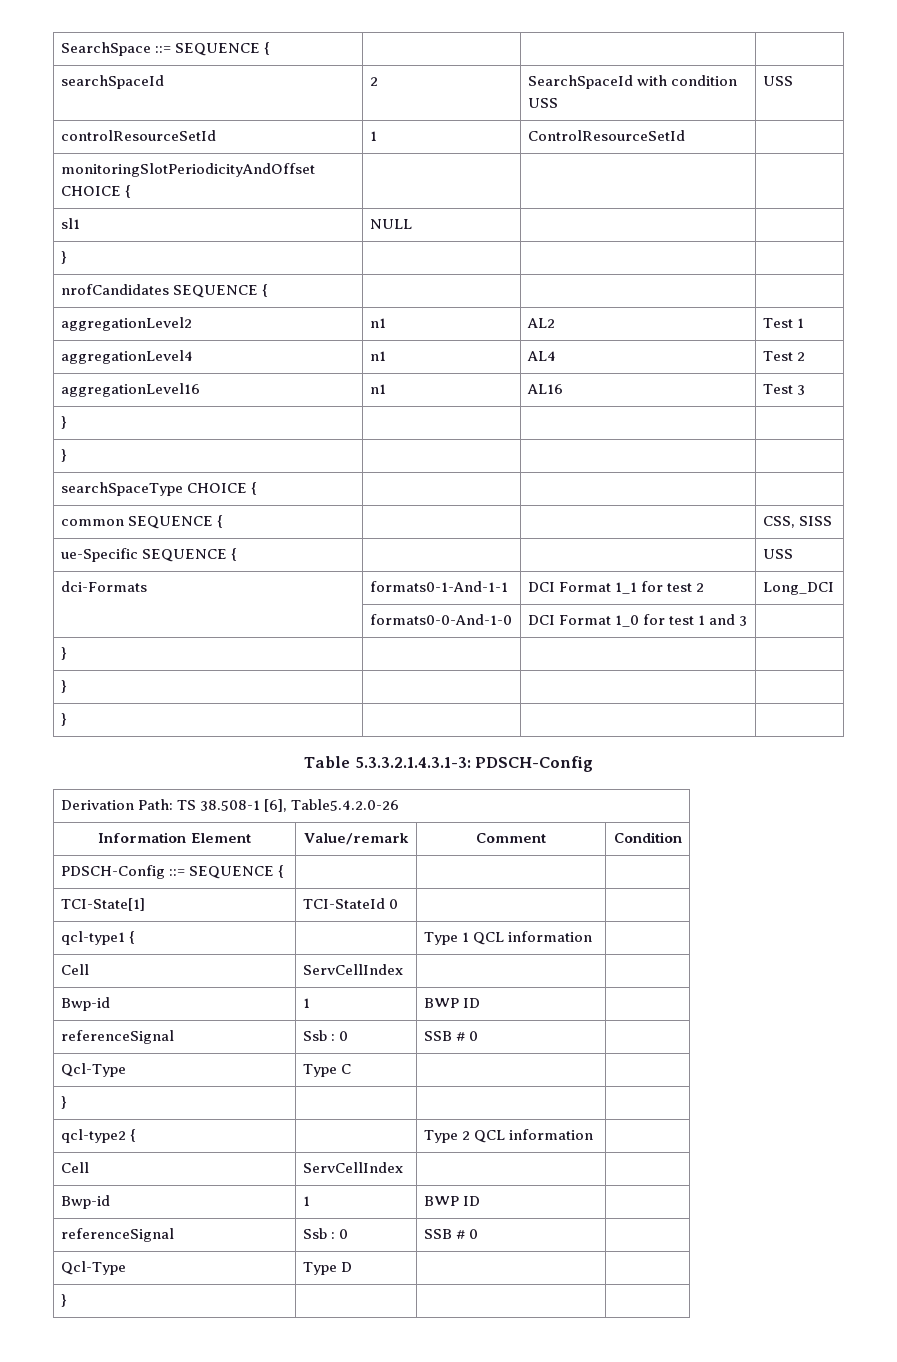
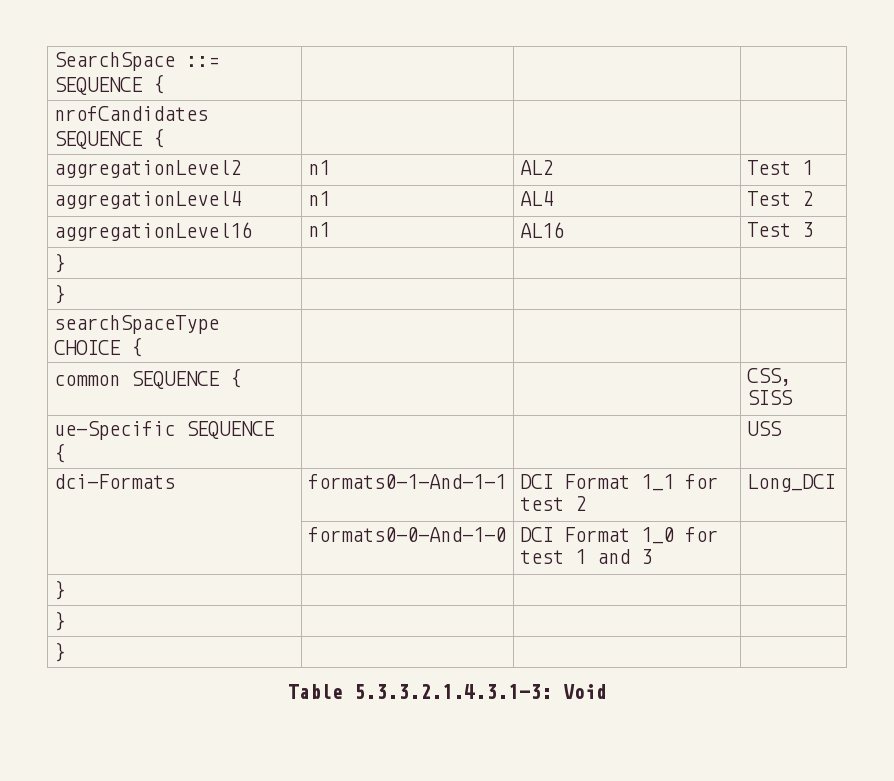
[60,75,164,89] [369,77,378,86] [527,75,737,89] [527,98,558,108] [762,76,793,86] [60,130,216,141] [369,131,377,141] [527,130,685,141] [60,163,315,177] [60,185,131,198] [60,218,80,229] [369,219,412,229] [60,251,67,264] // searchSpaceId | 2 | SearchSpaceId with condition USS | USS // controlResourceSetId | 1 | ControlResourceSetId | // monitoringSlotPeriodicityAndOffset CHOICE { | | | // sl1 | NULL | | // } | | | -> (164, 84) none
[474,756,593,772] [60,799,399,812] [98,832,251,843] [303,833,409,845] [476,833,546,843] [613,832,682,843] [60,865,284,879] [60,898,145,911] [302,898,398,909] [60,931,135,945] [423,931,592,945] [60,964,89,975] [302,964,403,975] [60,997,110,1011] [302,998,310,1008] [423,998,480,1008] [60,1030,174,1044] [302,1030,348,1041] [423,1031,478,1041] [60,1063,126,1077] [302,1064,351,1077] [60,1096,67,1109] [60,1129,136,1143] [423,1129,593,1143] [60,1162,89,1173] [302,1162,403,1173] [60,1195,110,1209] [302,1196,310,1206] [423,1196,480,1206] [60,1228,174,1242] [302,1228,348,1239] [423,1229,478,1239] [60,1261,126,1275] [302,1262,352,1275] [60,1294,67,1307] PDSCH-Config // Derivation Path: TS 38.508-1 [6], Table5.4.2.0-26 // Information Element | Value/remark | Comment | Condition // PDSCH-Config ::= SEQUENCE { | | | // TCI-State[1] | TCI-StateId 0 | | // qcl-type1 { | | Type 1 QCL information | // Cell | ServCellIndex | | // Bwp-id | 1 | BWP ID | // referenceSignal | Ssb : 0 | SSB # 0 | // Qcl-Type | Type C | | // } | | | // qcl-type2 { | | Type 2 QCL information | // Cell | ServCellIndex | | // Bwp-id | 1 | BWP ID | // referenceSignal | Ssb : 0 | SSB # 0 | // Qcl-Type | Type D | | // } | | | -> [562,684,607,699] Void

